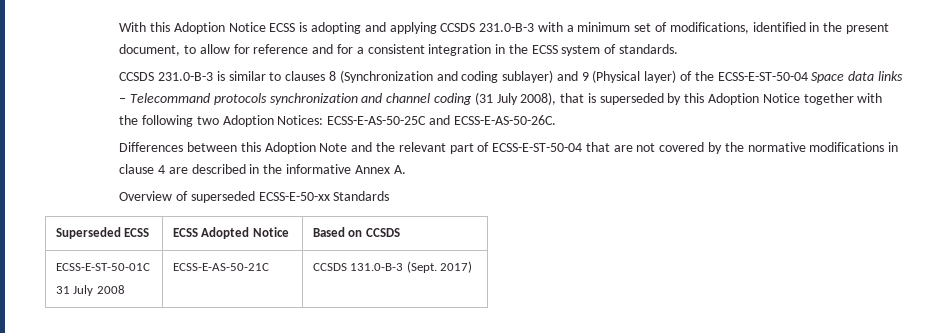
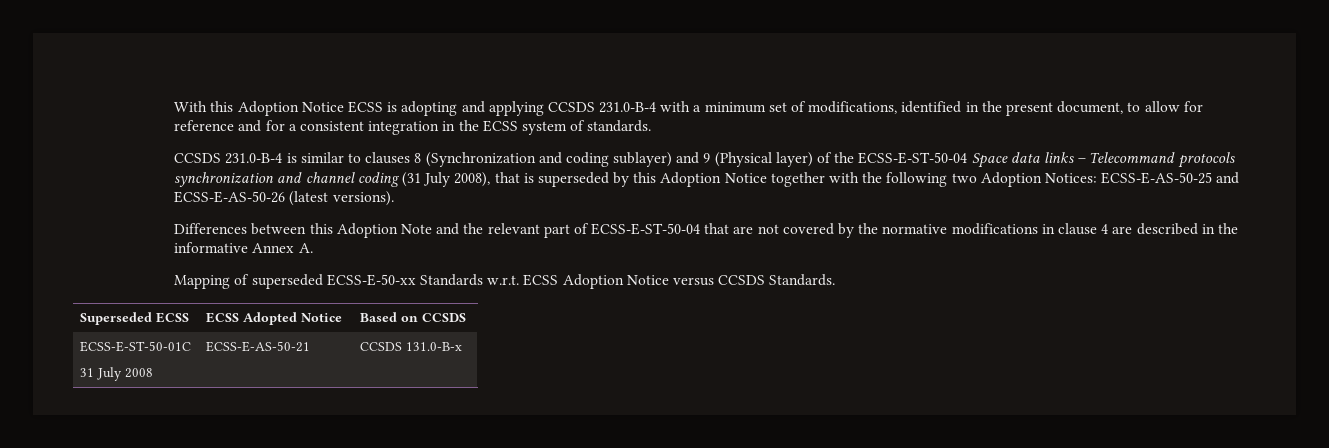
[479,23,535,32] 231.0-B-3 -> [599,102,657,113] 231.0-B-4
[158,72,214,81] 231.0-B-3 -> [225,153,283,164] 231.0-B-4
[327,115,556,125] ECSS-E-AS-50-25C and ECSS-E-AS-50-26C. -> [1101,172,1240,184] [174,191,394,206] ECSS-E-AS-50-25 and ECSS-E-AS-50-26 (latest versions).
[119,191,173,201] Overview -> [174,275,231,289] Mapping
(390, 196) none -> [487,274,836,289] w.r.t. ECSS Adoption Notice versus CCSDS Standards.
[172,263,269,271] [312,261,473,273] ECSS-E-AS-50-21C | CCSDS 131.0-B-3 (Sept. 2017) -> [206,341,311,352] [360,342,463,351] ECSS-E-AS-50-21 | CCSDS 131.0-B-x

